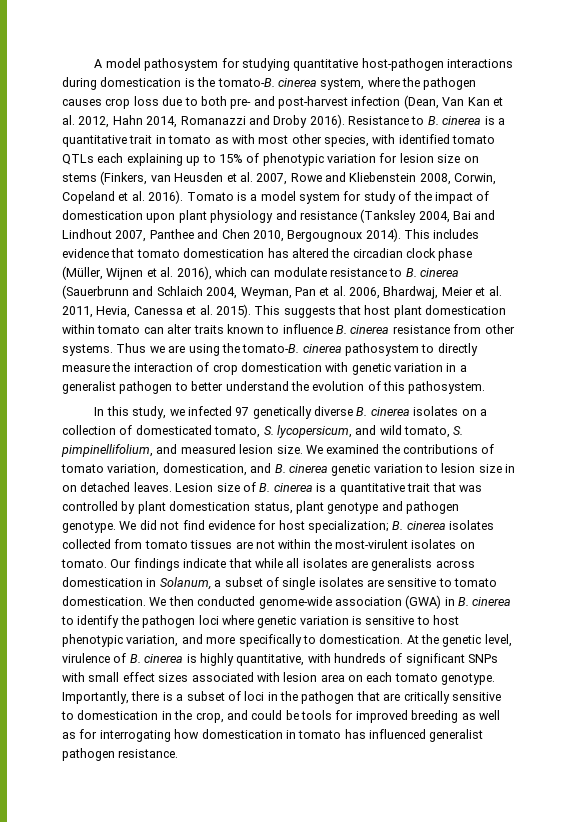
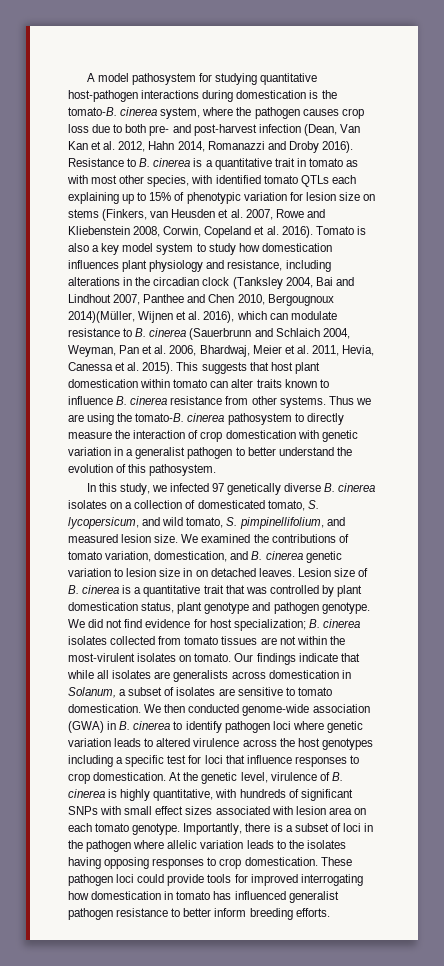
[250,191,490,204] [62,210,357,223] a model system for study of the impact of domestication upon plant physiology and resistance -> [68,243,332,255] [68,260,331,272] [68,277,230,286] also a key model system to study how domestication influences plant physiology and resistance, including alterations in the circadian clock
[365,228,480,242] [62,248,473,261] [62,266,103,280] 2014). This includes evidence that tomato domestication has altered the circadian clock phase (Müller, -> [68,311,135,323] 2014)(Müller,
[282,577,316,590] single -> (175, 691) none
[120,615,139,625] the -> (222, 727) none
[352,615,460,625] [62,634,316,647] is sensitive to host phenotypic variation, and more specifically to -> [114,738,373,750] [68,755,359,767] [68,773,90,784] leads to altered virulence across the host genotypes including a specific test for loci that influence responses to crop
[356,691,501,704] [61,710,500,723] [62,729,98,739] that are critically sensitive to domestication in the crop, and could be tools for improved breeding as well as for -> [133,840,346,849] [68,857,352,869] [68,874,298,886] where allelic variation leads to the isolates having opposing responses to crop domestication. These pathogen loci could provide tools for improved
[118,749,179,758] resistance. -> [116,908,330,920] resistance to better inform breeding efforts.

